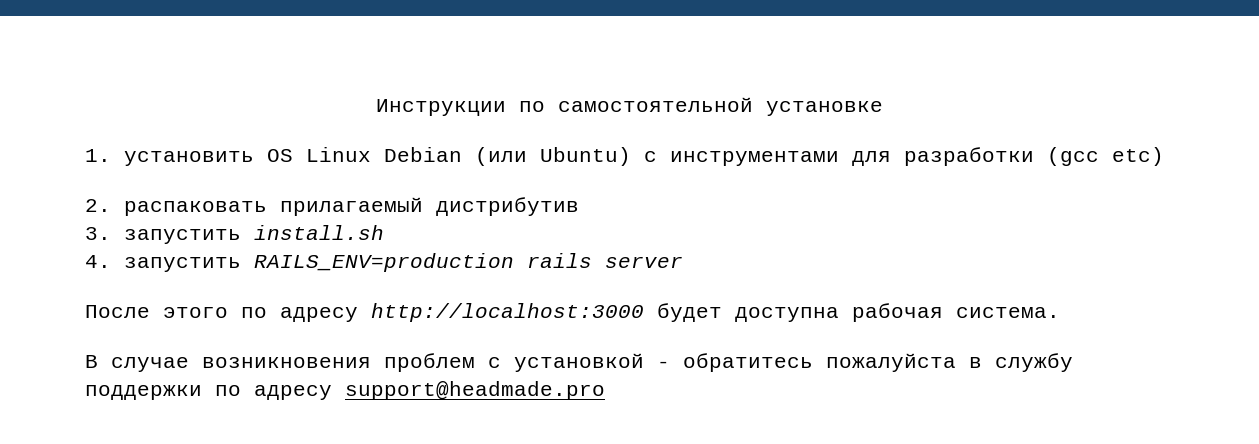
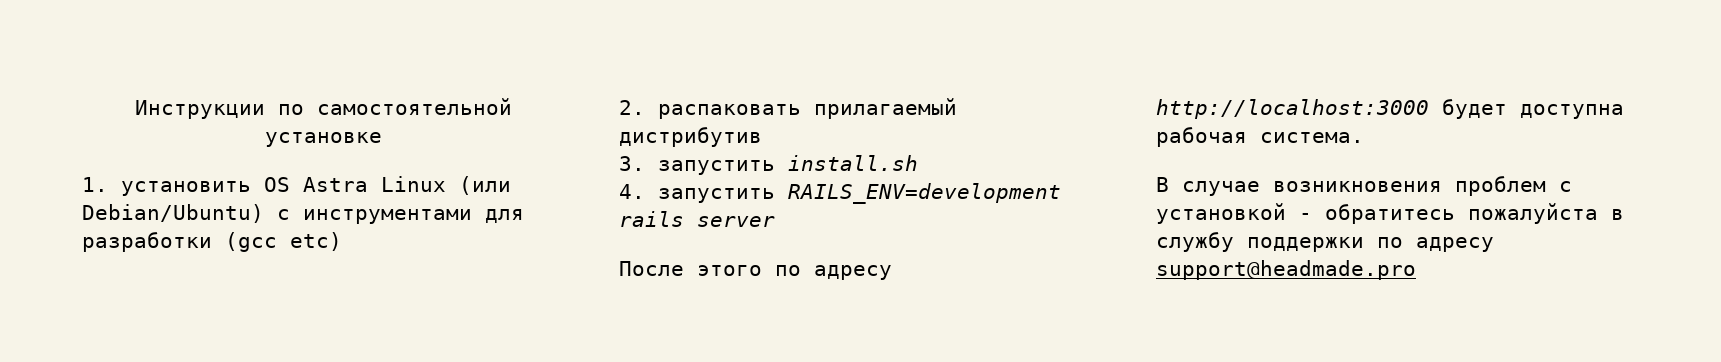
[306,147,631,166] Linux Debian (или Ubuntu) -> [303,176,511,195] [82,204,264,223] Astra Linux (или Debian/Ubuntu)
[254,253,514,272] RAILS_ENV=production -> [788,183,1061,204] RAILS_ENV=development

